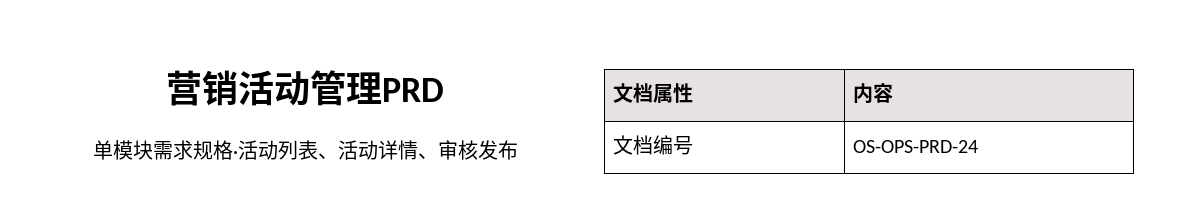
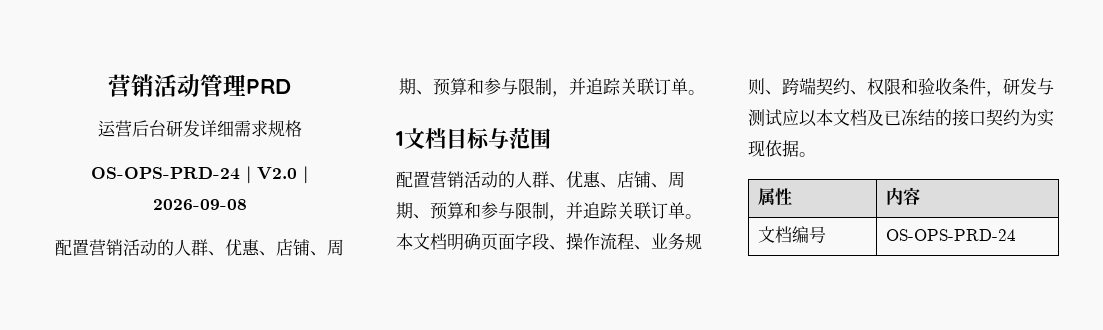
[92,140,518,160] [613,83,654,103] 单模块需求规格·活动列表、活动详情、审核发布 // 文档 -> [97,120,302,137] [91,166,308,184] [152,199,247,210] [55,239,344,256] [398,78,705,97] [396,127,551,149] [396,171,685,188] [396,202,702,221] [396,233,702,251] [748,77,1054,97] [748,109,1054,127] [748,140,816,157] 运营后台研发详细需求规格 // OS-OPS-PRD-24 | V2.0 | 2026-09-08 // 配置营销活动的人群、优惠、店铺、周期、预算和参与限制，并追踪关联订单。 // 1文档目标与范围 // 配置营销活动的人群、优惠、店铺、周期、预算和参与限制，并追踪关联订单。本文档明确页面字段、操作流程、业务规则、跨端契约、权限和验收条件，研发与测试应以本文档及已冻结的接口契约为实现依据。 //

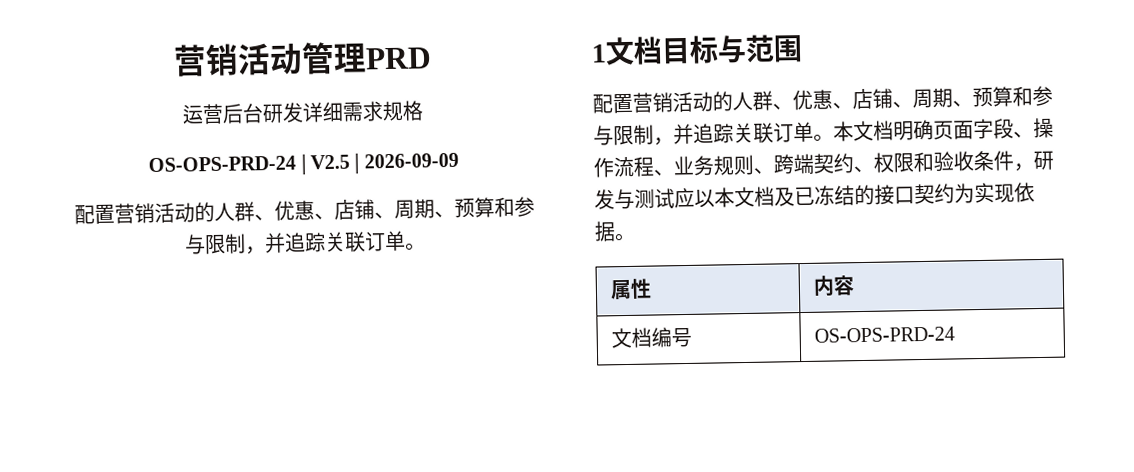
[257,166,308,184] [152,199,247,210] V2.0 | 2026-09-08 -> [310,152,459,174] V2.5 | 2026-09-09

